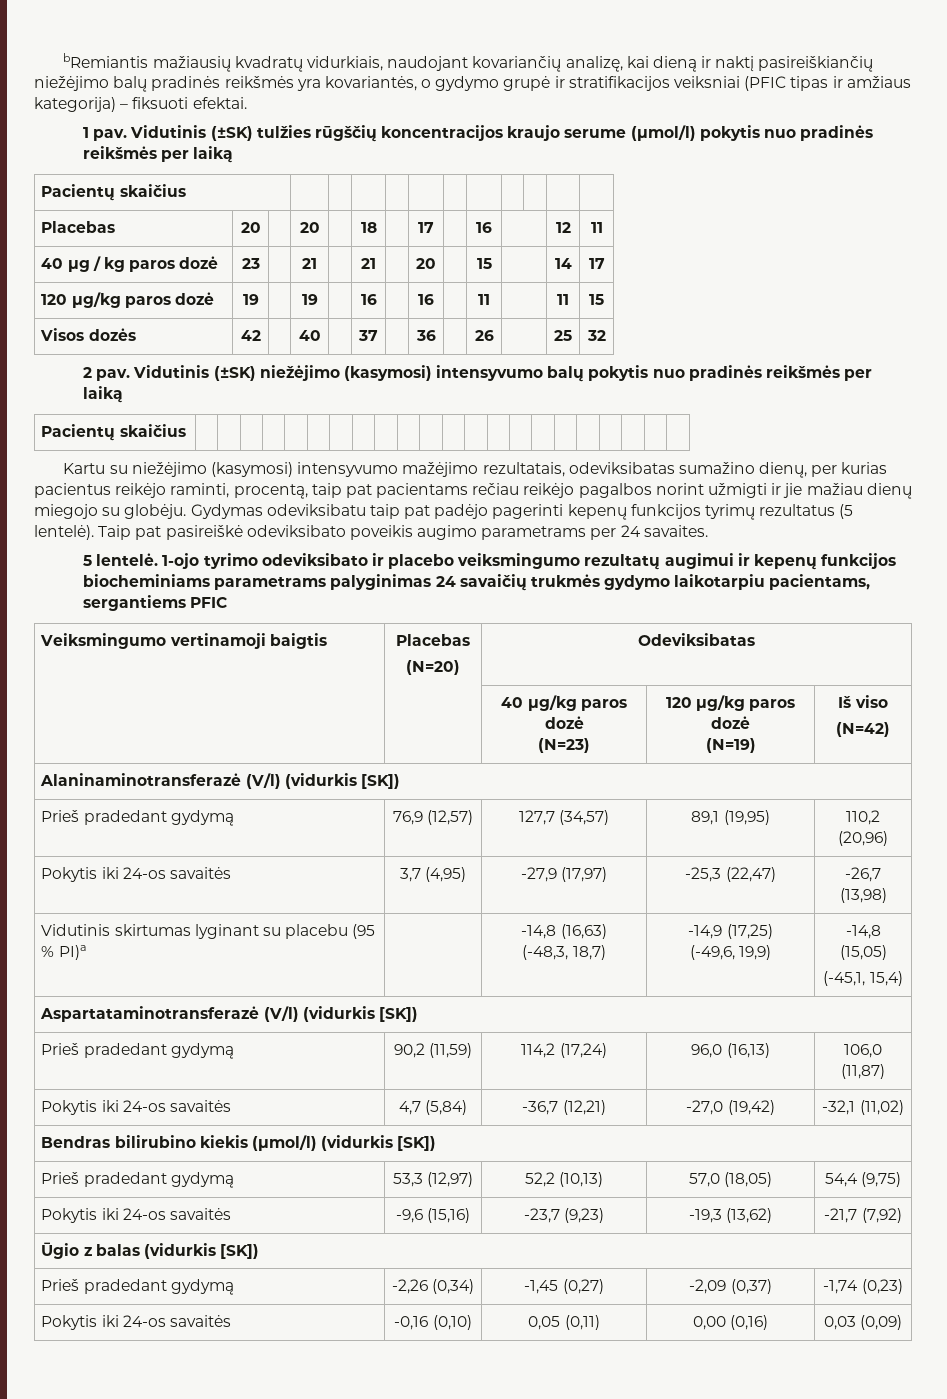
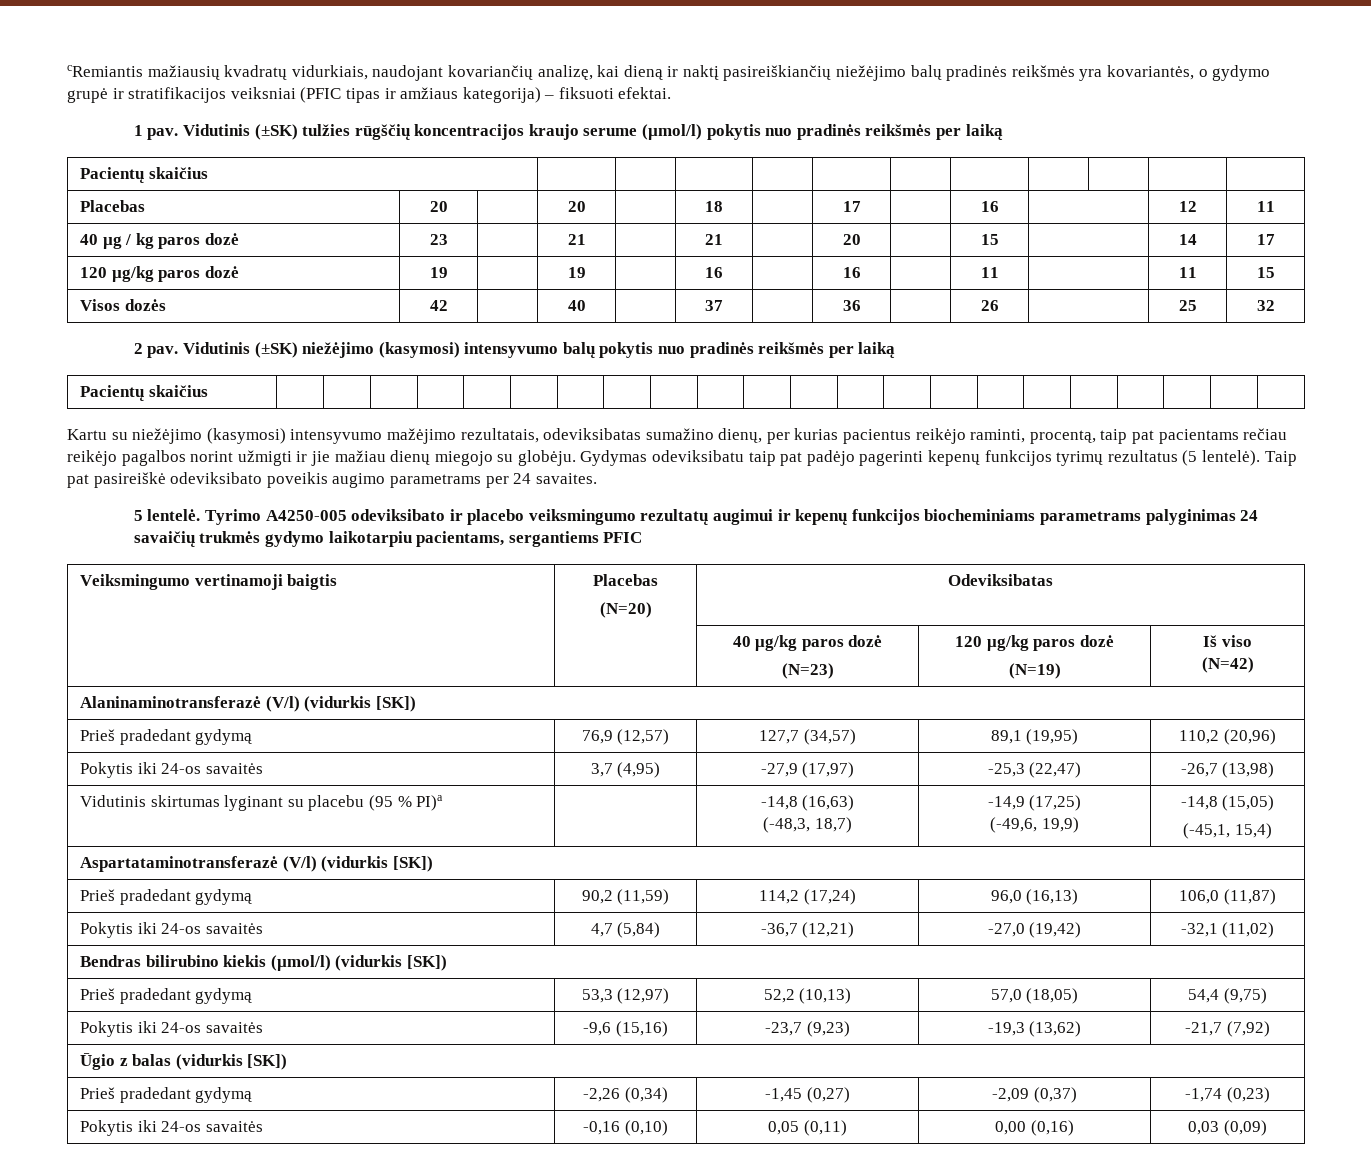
[63,53,149,68] bRemiantis -> [67,65,143,77] cRemiantis
[162,553,258,569] 1-ojo tyrimo -> [204,509,347,525] Tyrimo A4250-005

